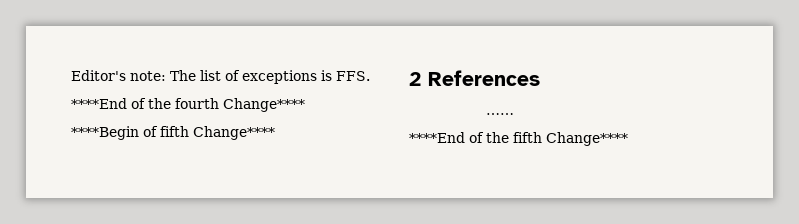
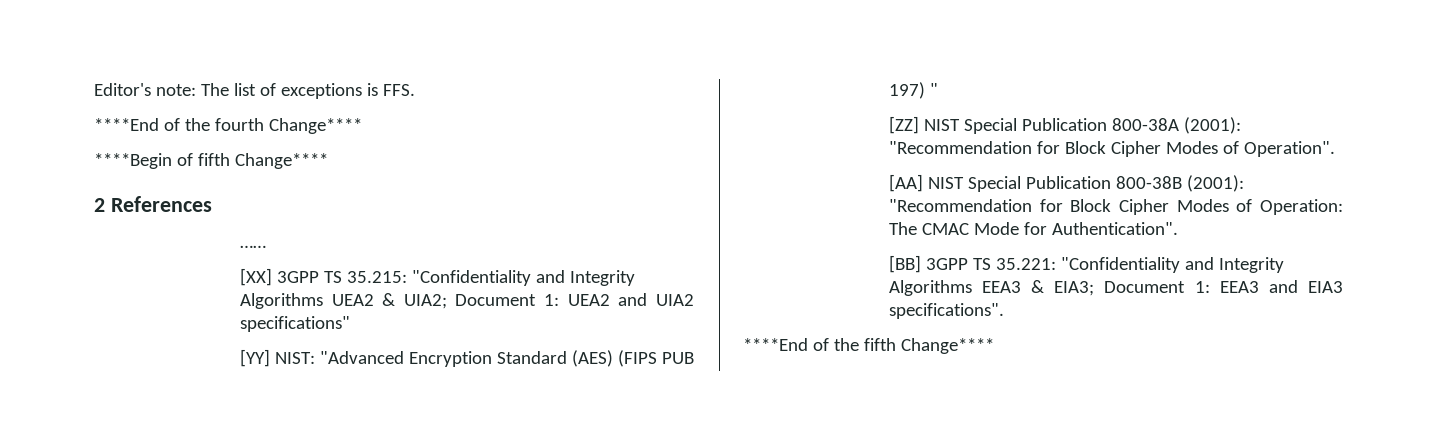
(514, 114) none -> [239,268,635,286] [239,293,694,309] [239,316,350,332] [239,349,694,367] [888,82,938,99] [888,116,1241,134] [888,141,1335,157] [888,174,1244,192] [888,199,1343,215] [888,222,1178,235] [888,255,1284,273] [888,280,1343,296] [888,303,1004,319] // [XX] 3GPP TS 35.215: "Confidentiality and Integrity Algorithms UEA2 & UIA2; Document 1: UEA2 and UIA2 specifications" // [YY] NIST: "Advanced Encryption Standard (AES) (FIPS PUB 197) " // [ZZ] NIST Special Publication 800-38A (2001): "Recommendation for Block Cipher Modes of Operation". // [AA] NIST Special Publication 800-38B (2001): "Recommendation for Block Cipher Modes of Operation: The CMAC Mode for Authentication". // [BB] 3GPP TS 35.221: "Confidentiality and Integrity Algorithms EEA3 & EIA3; Document 1: EEA3 and EIA3 specifications".

